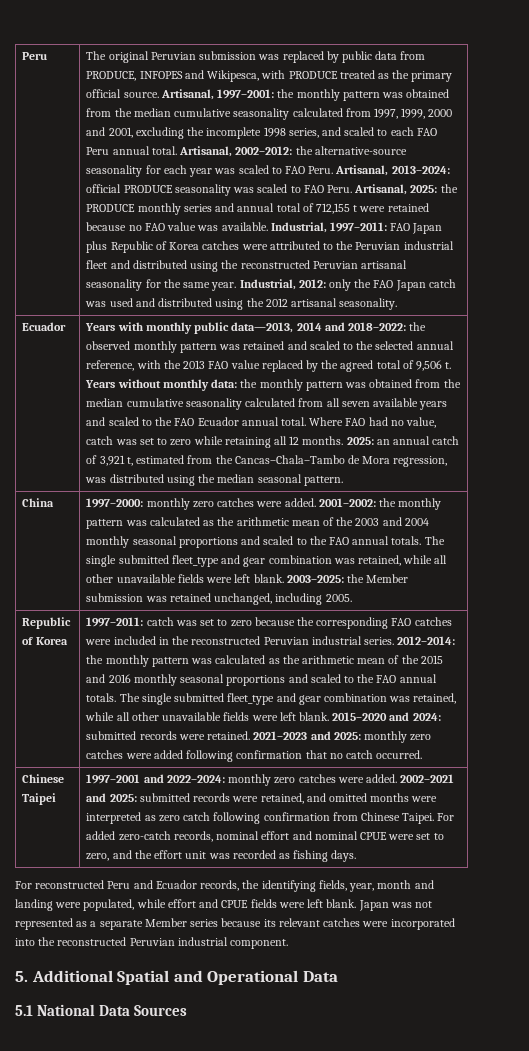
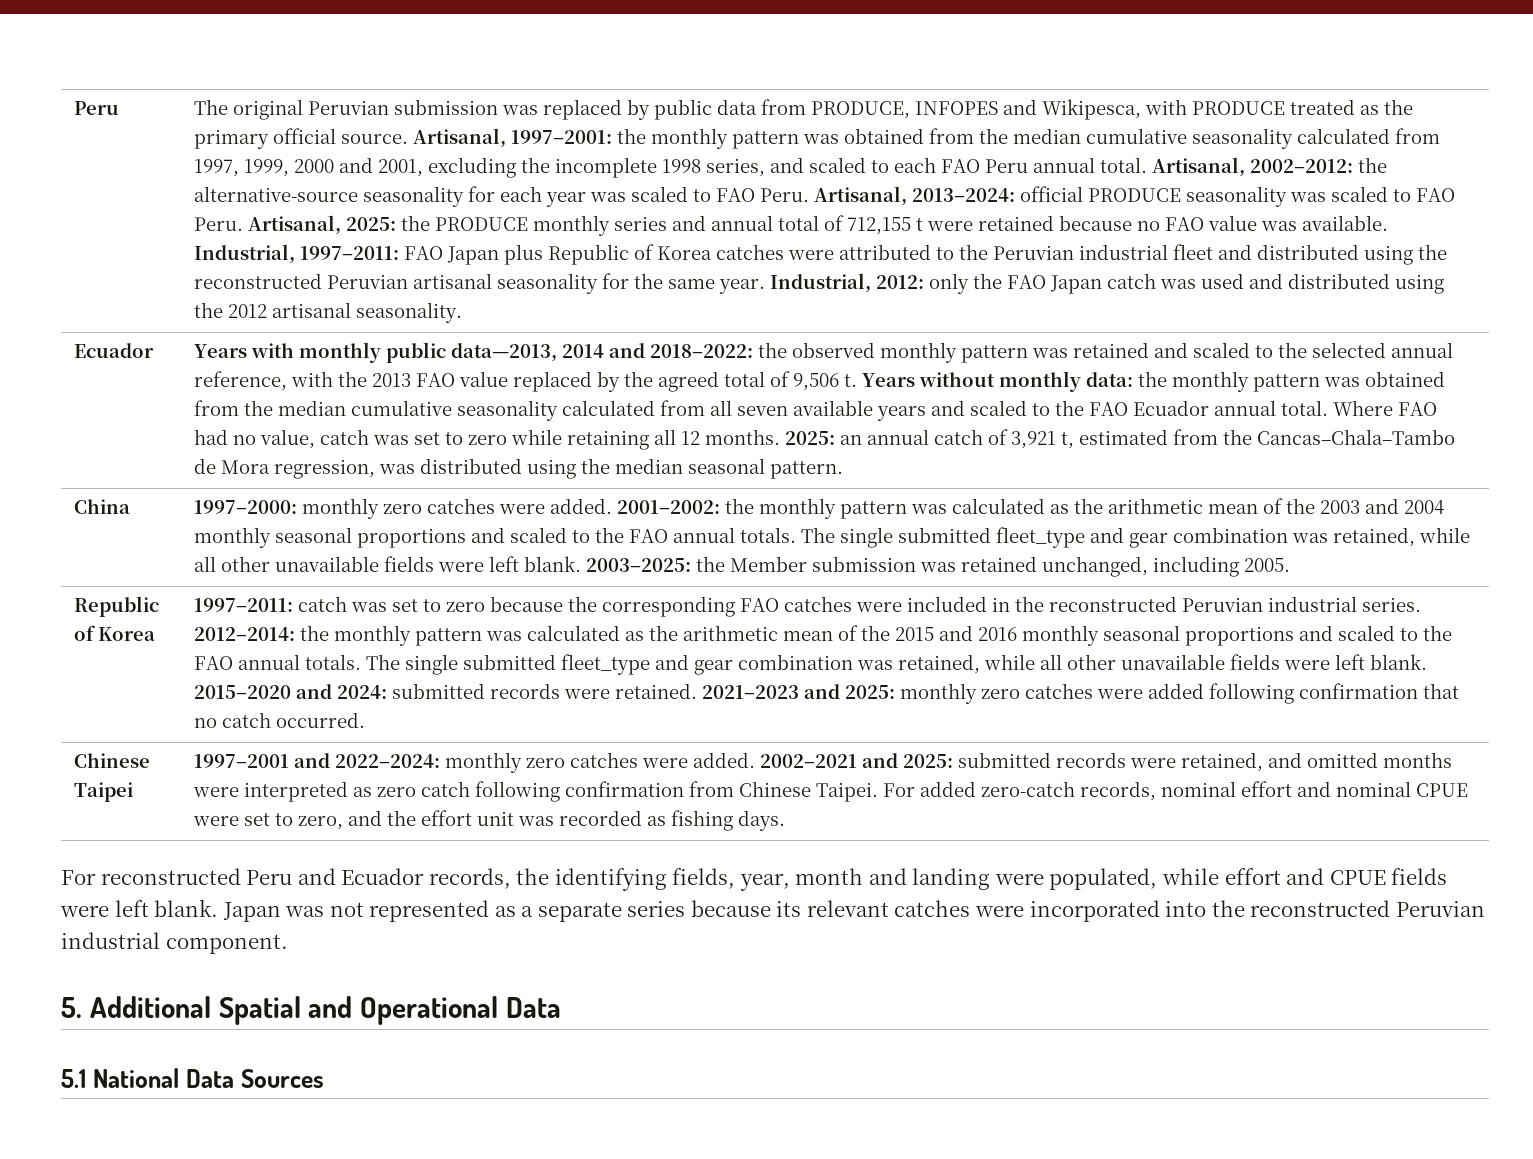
[144,918,187,927] Member -> (622, 912) none

